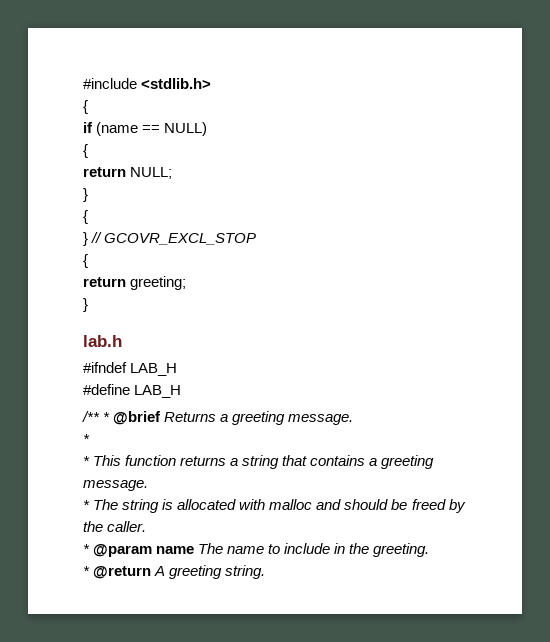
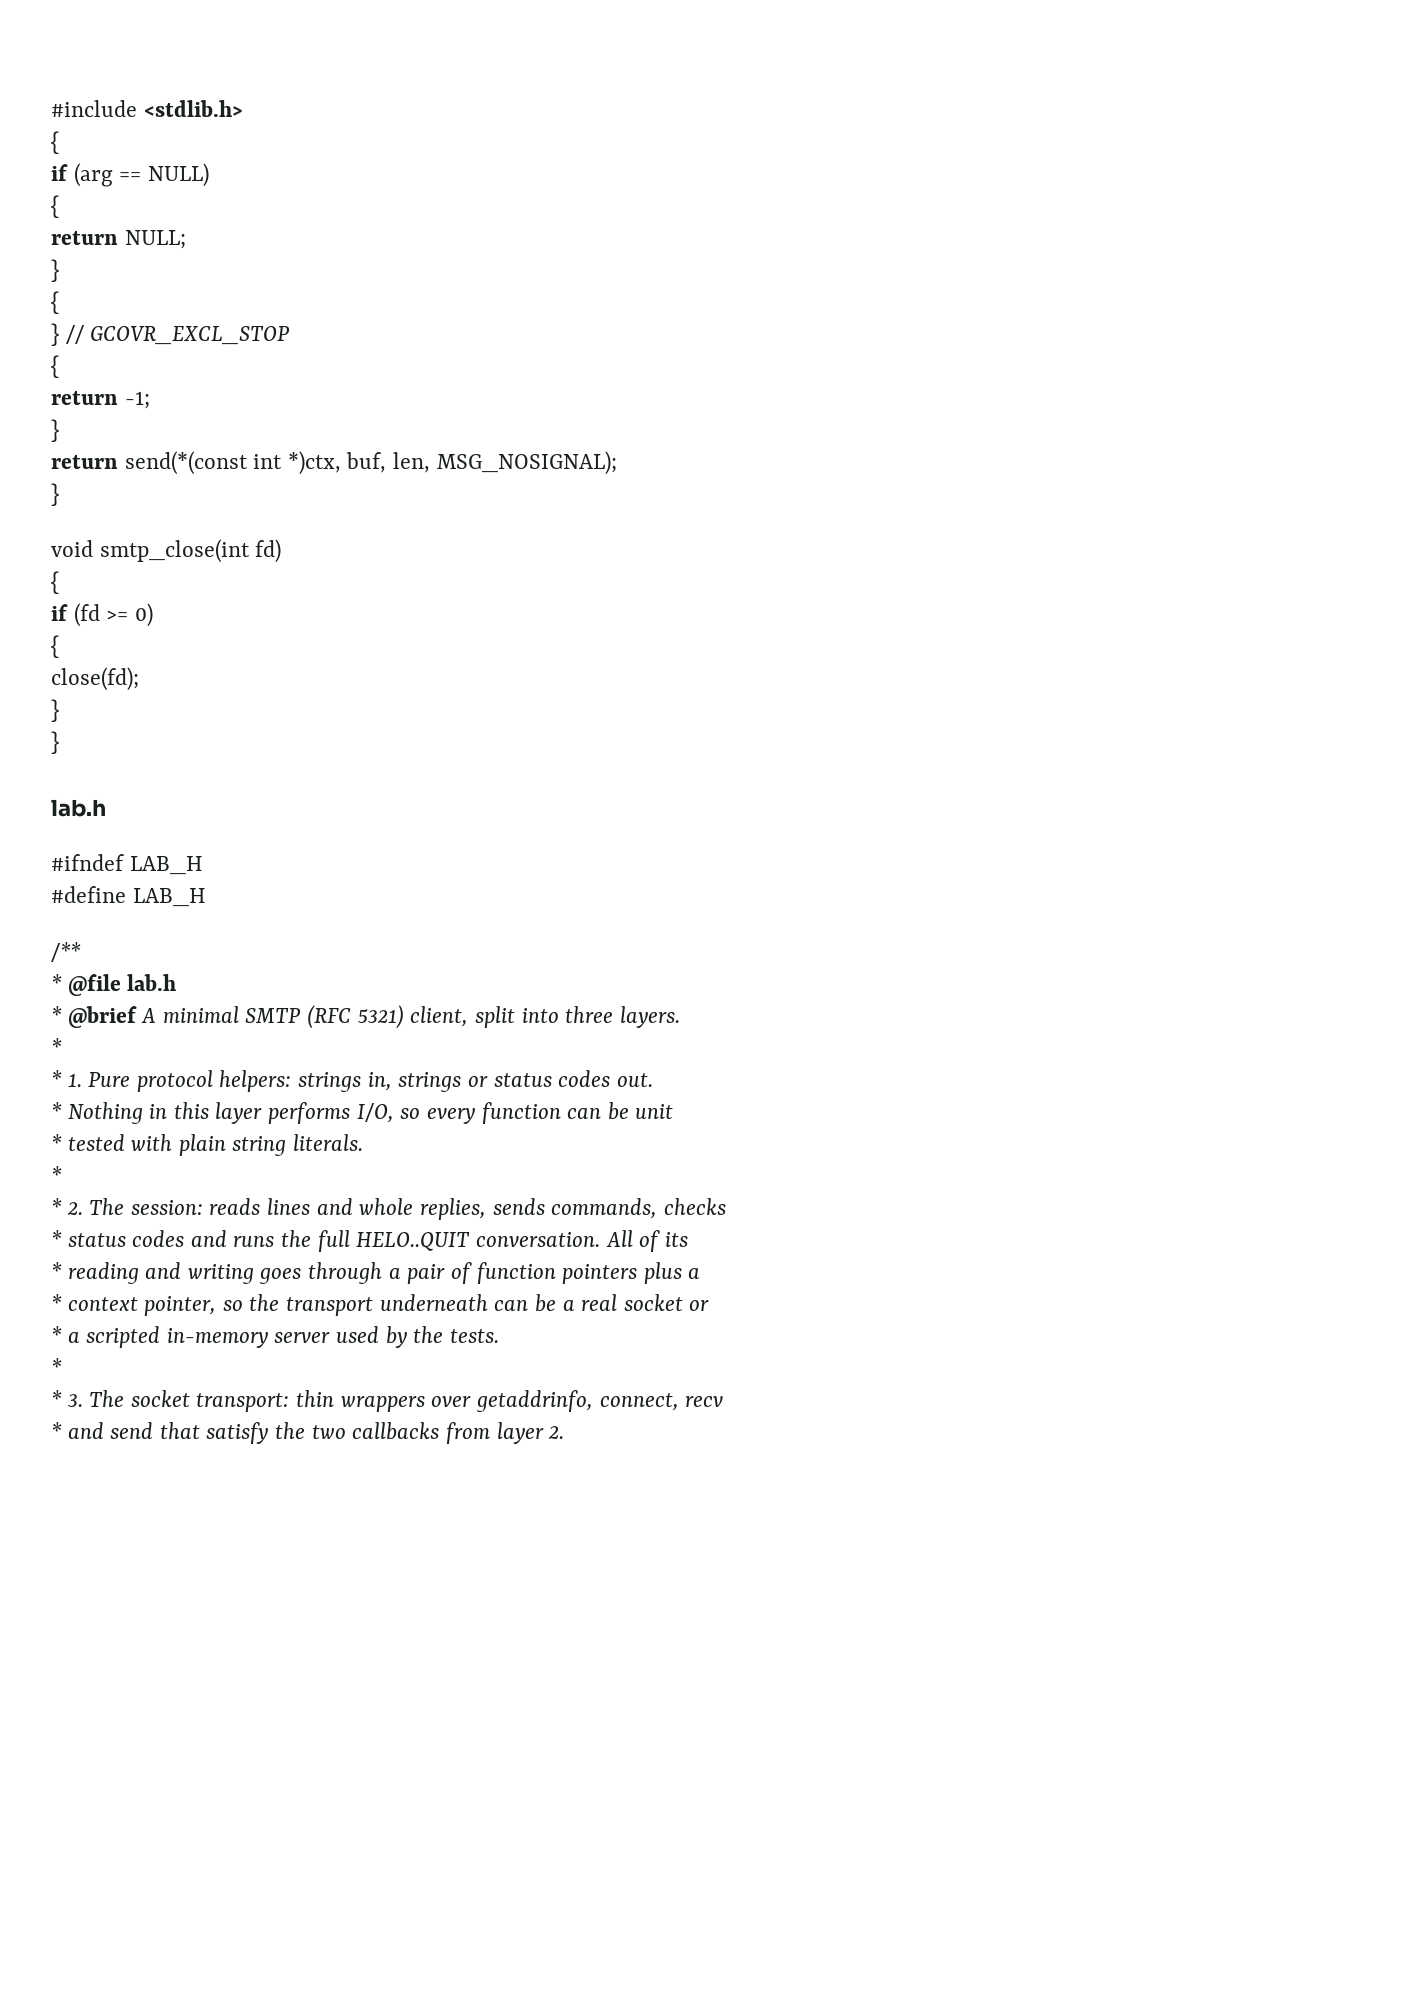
[96,122,139,136] (name -> [73,163,113,187] (arg
[130,276,187,290] greeting; -> [124,391,150,409] [51,419,59,442] [51,451,617,475] [51,483,59,506] [51,539,282,563] [51,571,59,594] [51,603,153,627] [51,635,59,658] [51,667,139,691] [51,699,59,722] -1; // } // return send(*(const int *)ctx, buf, len, MSG_NOSIGNAL); // } // void smtp_close(int fd) // { // if (fd >= 0) // { // close(fd); // }
[103,411,354,425] [83,434,90,444] [83,455,435,469] [83,480,148,491] [83,499,446,513] * @brief Returns a greeting message. // * // * This function returns a string that contains a greeting message. // * The string is allocated with malloc and should be freed -> [51,974,177,996] [51,1005,680,1029] [51,1038,62,1055] [51,1070,653,1092] [51,1102,674,1124] [51,1134,364,1156] [51,1166,62,1183] [51,1198,726,1220] [51,1230,688,1252] [51,1262,701,1284] [51,1294,710,1316] [51,1326,380,1348] // * @file lab.h // * @brief A minimal SMTP (RFC 5321) client, split into three layers. // * // * 1. Pure protocol helpers: strings in, strings or status codes out. // * Nothing in this layer performs I/O, so every function can be unit // * tested with plain string literals. // * // * 2. The session: reads lines and whole replies, sends commands, checks // * status codes and runs the full HELO..QUIT conversation. All of its // * reading and writing goes through a pair of function pointers plus a // * context pointer, so the transport underneath can be a real socket or // * a scripted in-memory server used
[107,521,147,532] [83,543,430,557] [83,565,266,579] caller. // * @param name The name to include in the greeting. // * @return A greeting string. -> [449,1329,499,1343] [51,1358,62,1375] [51,1390,724,1412] [51,1422,565,1444] tests. // * // * 3. The socket transport: thin wrappers over getaddrinfo, connect, recv // * and send that satisfy the two callbacks from layer 2.

